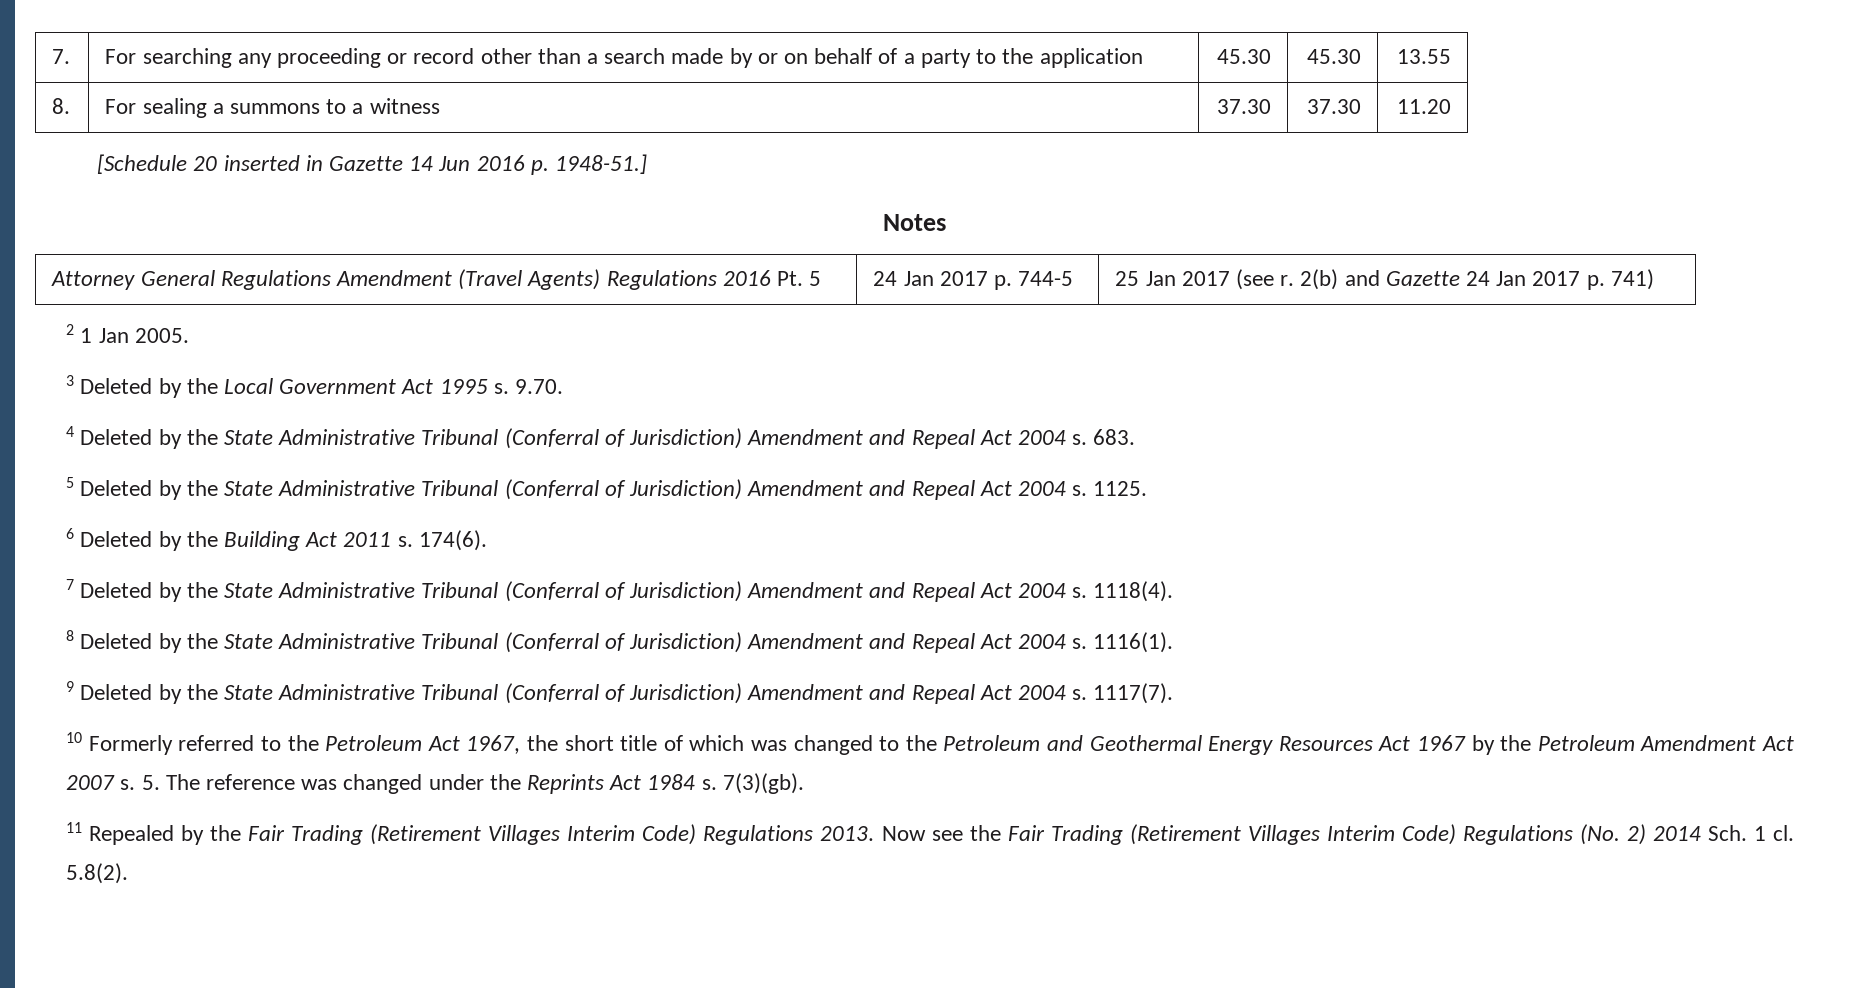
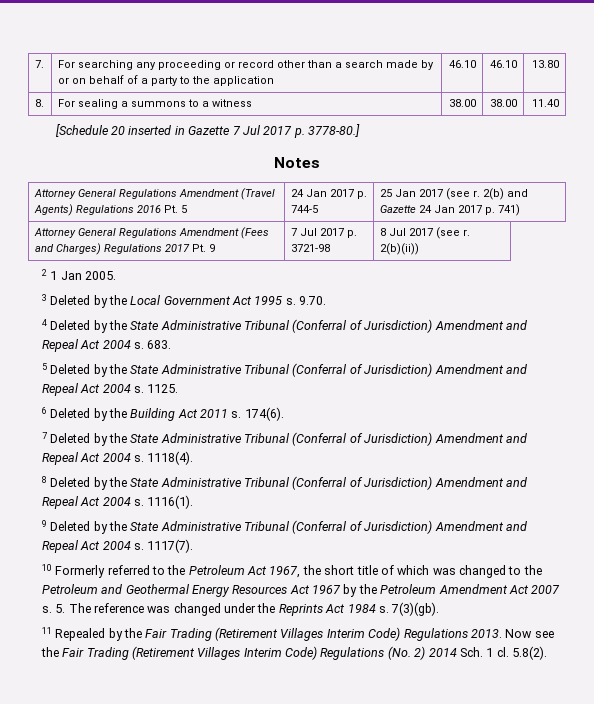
[1216,49,1271,64] [1306,49,1361,64] [1396,49,1451,64] 45.30 | 45.30 | 13.55 -> [449,60,477,68] [490,60,518,68] [532,60,560,68] 46.10 | 46.10 | 13.80
[1216,99,1271,114] [1306,99,1361,114] [1396,99,1451,114] 37.30 | 37.30 | 11.20 -> [449,99,477,107] [490,99,518,107] [532,99,560,107] 38.00 | 38.00 | 11.40
[409,154,648,175] 14 Jun 2016 p. 1948-51.] -> [232,124,360,138] 7 Jul 2017 p. 3778-80.]
(1654, 279) none -> [33,227,269,239] [34,243,215,255] [290,228,357,238] [290,244,330,252] [379,227,470,239] [379,243,419,255] // Attorney General Regulations Amendment (Fees and Charges) Regulations 2017 Pt. 9 | 7 Jul 2017 p. 3721-98 | 8 Jul 2017 (see r. 2(b)(ii))

